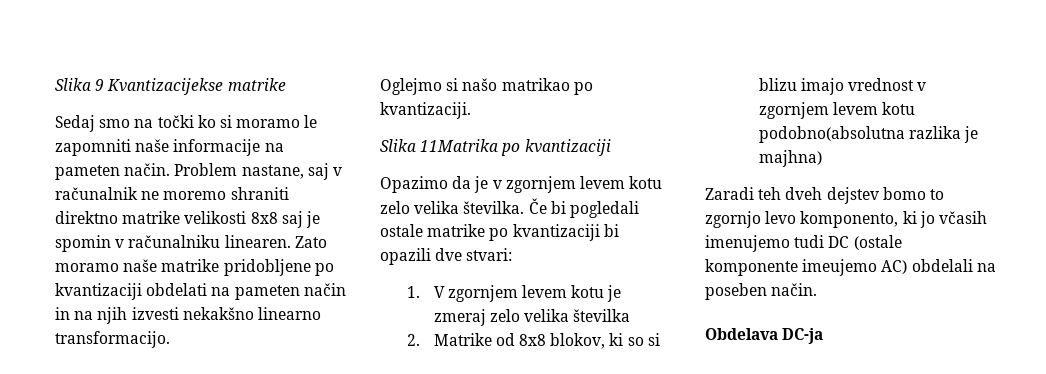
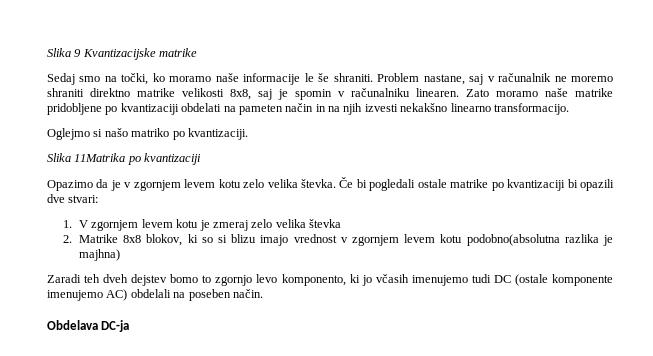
[107,78,224,95] Kvantizacijekse -> [82,48,156,60] Kvantizacijske
[157,115,318,128] [55,139,284,156] [55,163,171,180] točki ko si moramo le zapomniti naše informacije na pameten način. -> [121,73,373,85] točki, ko moramo naše informacije le še shraniti.
[250,212,278,224] 8x8 -> [230,89,251,100] 8x8,
[501,78,570,91] matrikao -> [131,128,170,137] matriko
[463,201,525,214] številka. -> [301,179,337,188] števka.
[573,309,631,322] številka -> [309,219,342,228] števka
[495,333,515,346] od -> (119, 238) none
[802,259,878,276] imeujemo -> [47,290,103,301] imenujemo

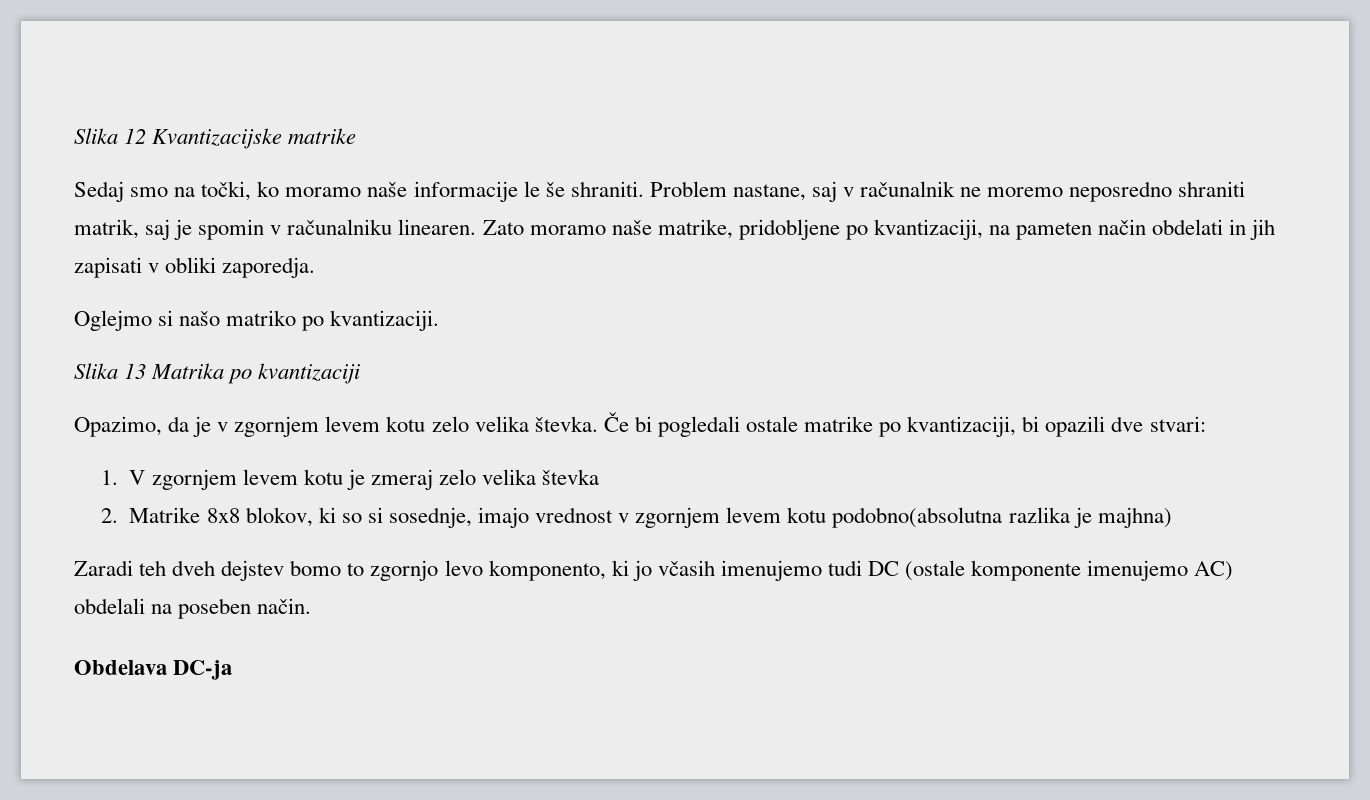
[47,48,82,57] Slika 9 -> [74,128,147,144] Slika 12
[47,88,251,100] shraniti direktno matrike velikosti 8x8, -> [1069,181,1246,202] [74,219,139,239] neposredno shraniti matrik,
[575,88,613,97] matrike -> [657,219,733,239] matrike,
[120,103,222,115] kvantizaciji obdelati -> [873,219,983,240] kvantizaciji,
[315,103,569,115] in na njih izvesti nekakšno linearno transformacijo. -> [1152,219,1276,240] [74,257,316,278] obdelati in jih zapisati v obliki zaporedja.
[74,153,126,162] 11Matrika -> [124,363,225,379] 13 Matrika
[47,180,93,191] Opazimo -> [74,416,162,437] Opazimo,
[507,179,566,191] kvantizaciji -> [907,416,1017,437] kvantizaciji,
[231,234,257,243] blizu -> [388,507,472,528] sosednje,

